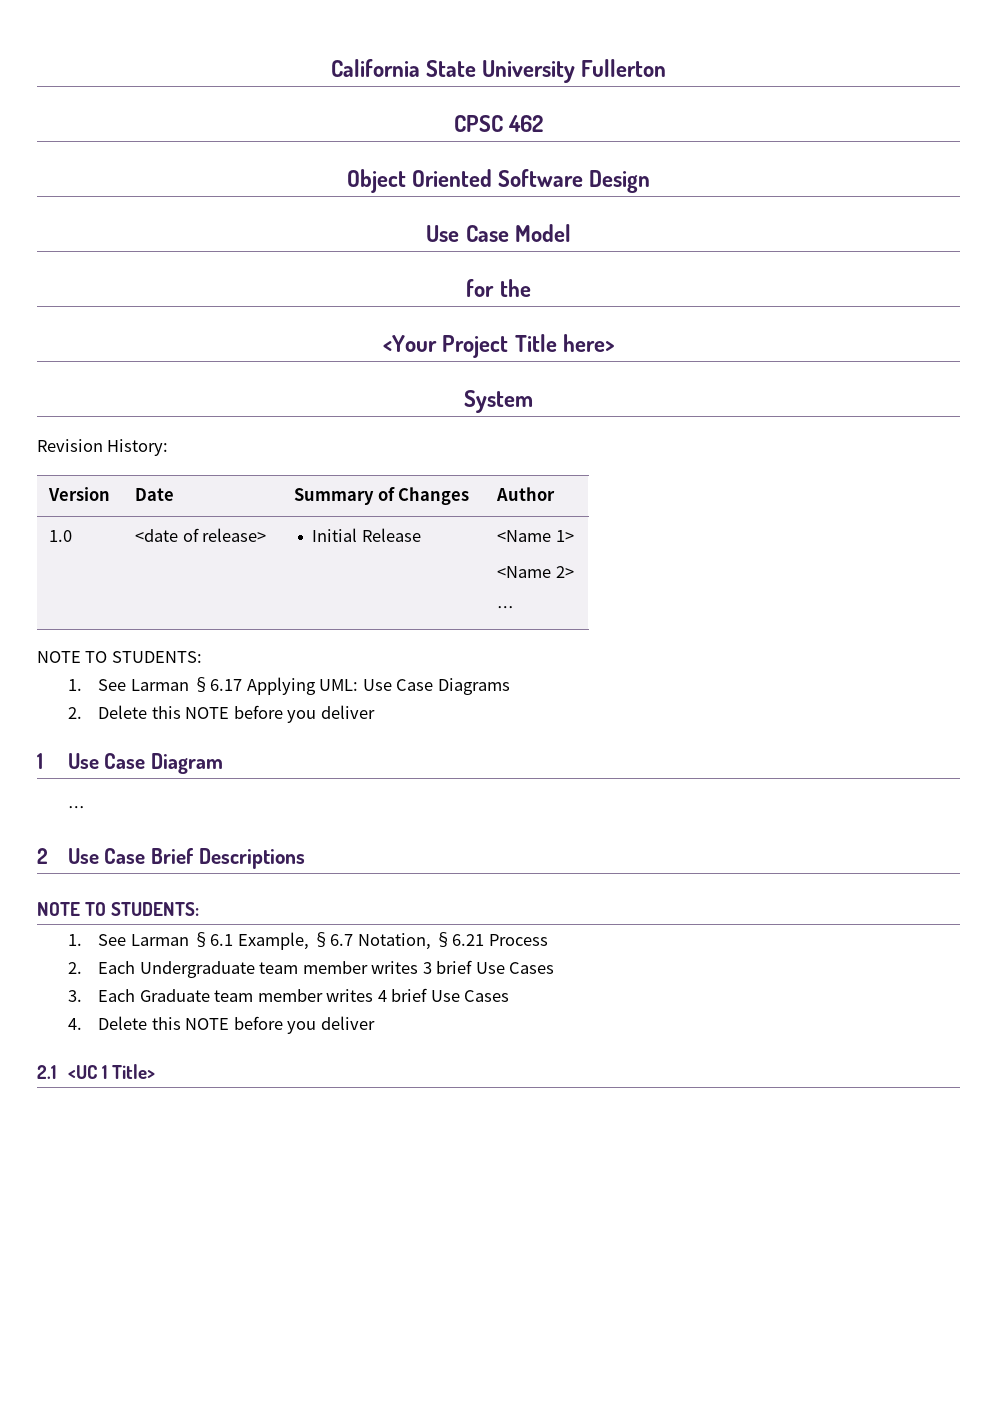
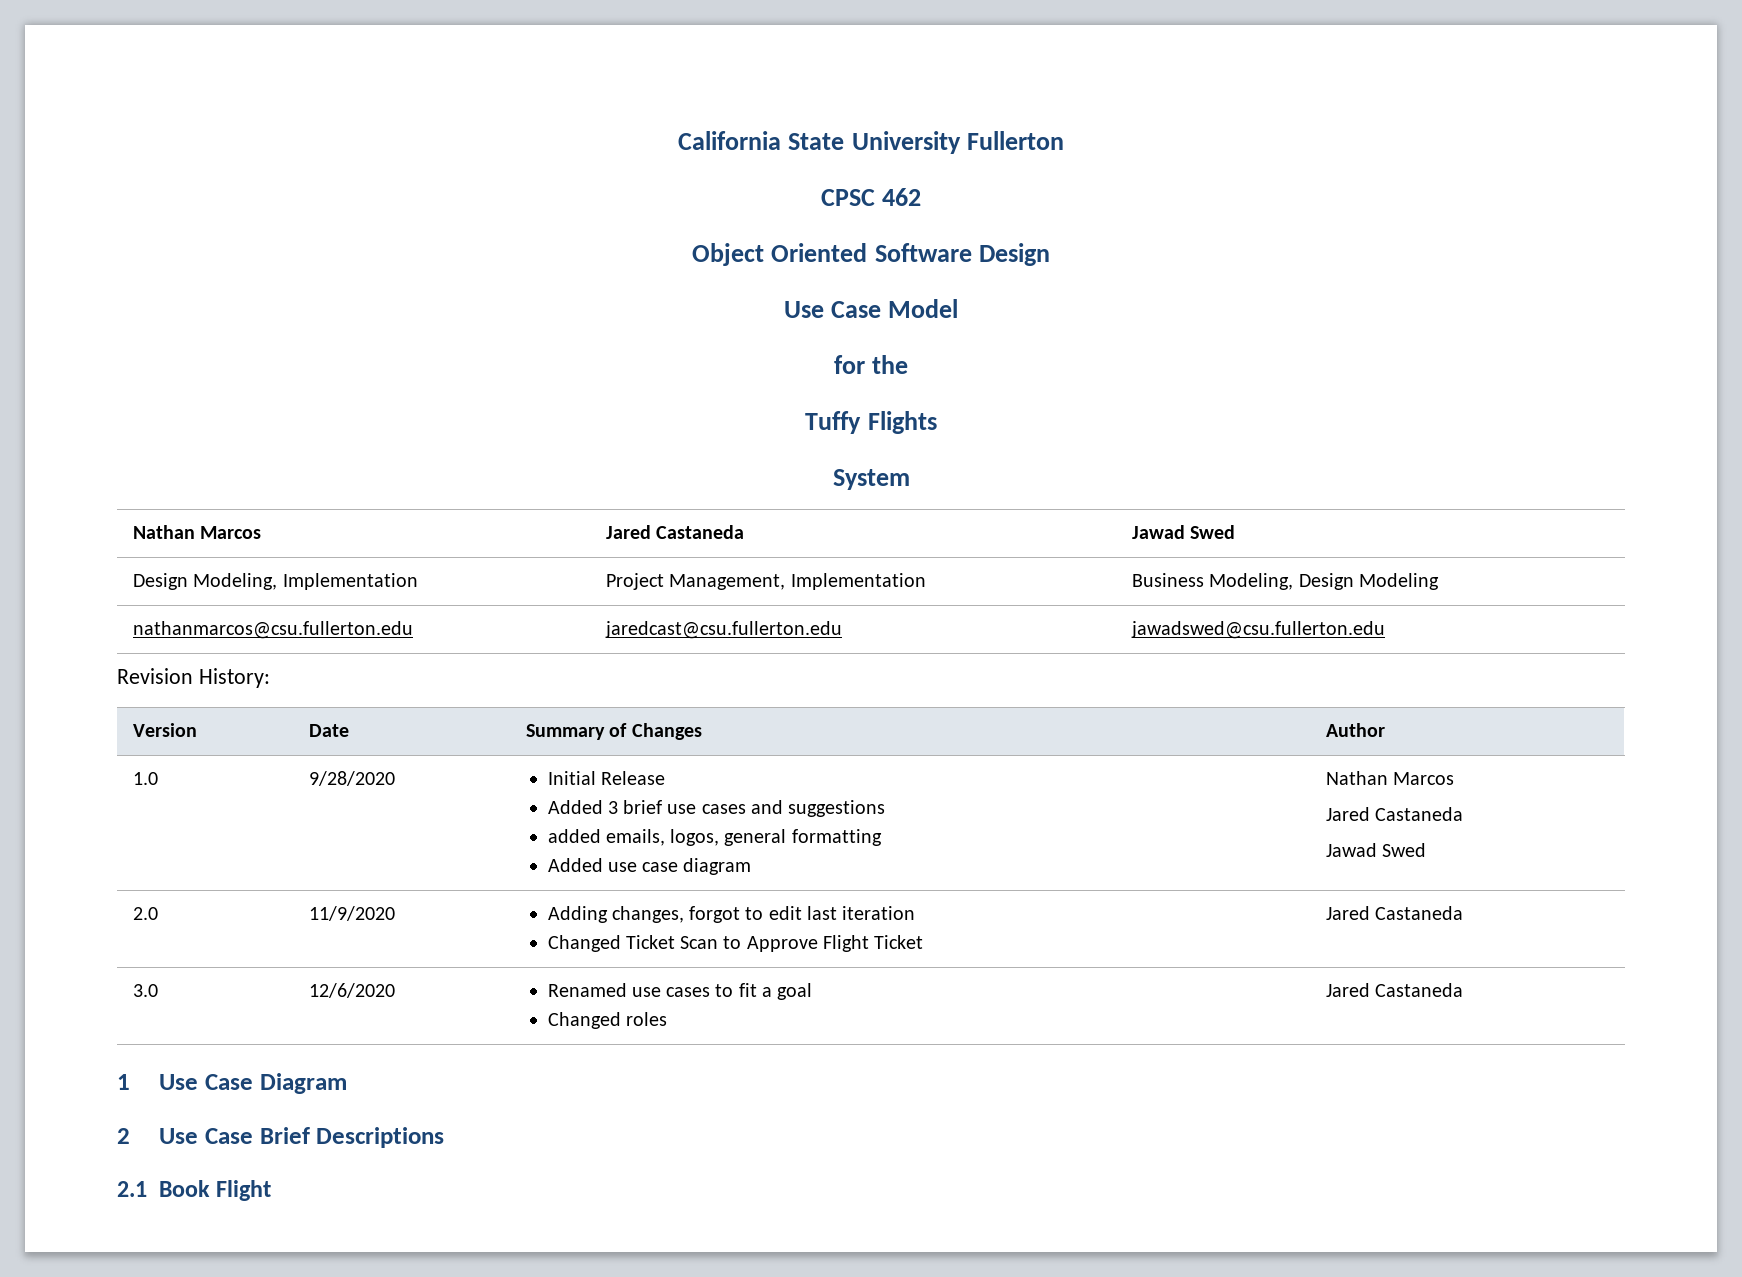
[383,334,614,358] [464,390,533,413] <Your Project Title here> // System -> [805,411,937,434] [832,469,910,490] [133,525,262,539] [606,525,745,539] [1132,525,1236,539] [133,573,418,590] [606,573,926,590] [1132,573,1439,590] [133,621,414,639] [605,621,843,639] [1131,621,1386,639] Tuffy Flights // System // Nathan Marcos | Jared Castaneda | Jawad Swed // Design Modeling, Implementation | Project Management, Implementation | Business Modeling, Design Modeling // nathanmarcos@csu.fullerton.edu | jaredcast@csu.fullerton.edu | jawadswed@csu.fullerton.edu
[135,528,267,542] <date of release> -> [309,771,396,786] 9/28/2020
[497,530,574,542] [497,566,574,578] [497,606,515,614] [37,651,202,663] [67,677,510,695] [67,705,375,723] | <Name 1> // <Name 2> // … // NOTE TO STUDENTS: // 1. See Larman §6.17 Applying UML: Use Case Diagrams // 2. Delete this NOTE before you deliver -> [547,800,886,817] [547,829,882,846] [547,858,752,875] [1326,771,1455,785] [1326,807,1464,821] [1326,843,1427,857] [133,907,159,920] [309,906,396,921] [547,906,916,923] [547,935,924,952] [1326,906,1464,920] [133,984,159,997] [309,983,396,998] [547,983,813,1000] [547,1012,667,1029] [1326,983,1464,997] // Added 3 brief use cases and suggestions // added emails, logos, general formatting // Added use case diagram | Nathan Marcos // Jared Castaneda // Jawad Swed // 2.0 | 11/9/2020 | Adding changes, forgot to edit last iteration // Changed Ticket Scan to Approve Flight Ticket | Jared Castaneda // 3.0 | 12/6/2020 | Renamed use cases to fit a goal // Changed roles | Jared Castaneda
[67,806,85,814] // … -> (347, 1083) none
[37,902,200,916] [67,932,548,950] [67,960,555,978] [67,988,510,1002] [67,1016,375,1034] [37,1064,155,1079] NOTE TO STUDENTS: // 1. See Larman §6.1 Example, §6.7 Notation, §6.21 Process // 2. Each Undergraduate team member writes 3 brief Use Cases // 3. Each Graduate team member writes 4 brief Use Cases // 4. Delete this NOTE before you deliver // 2.1 <UC 1 Title> -> [117,1180,272,1201] 2.1 Book Flight

